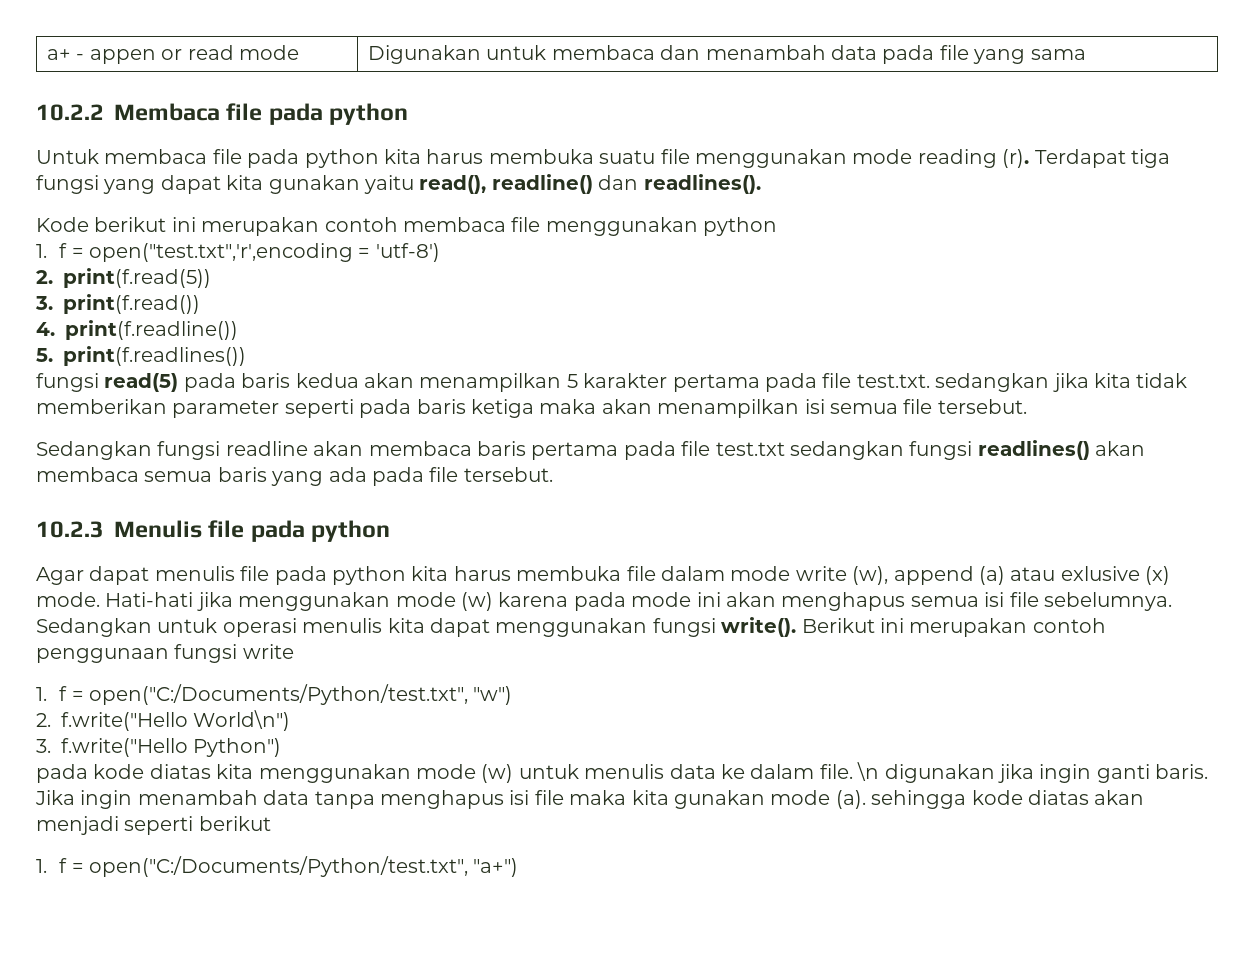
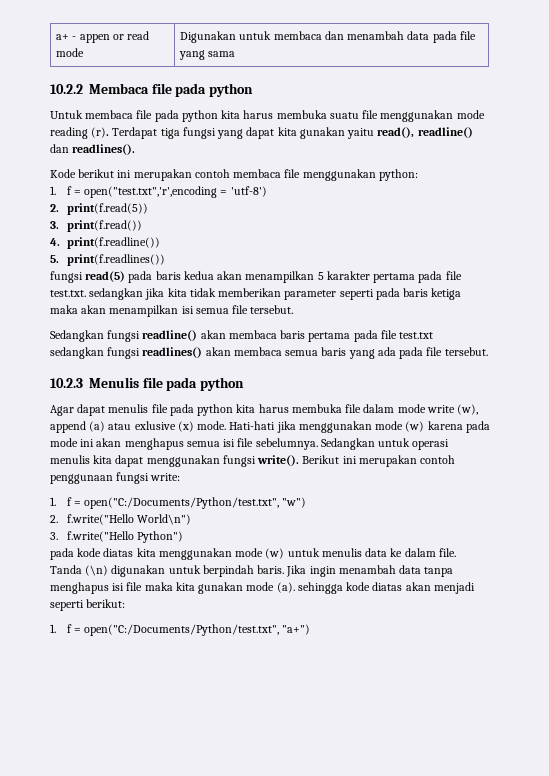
[703,217,778,236] python -> [378,169,418,181] python:
[225,441,308,456] readline -> [142,330,198,341] readline()
[242,644,294,659] write -> [150,473,181,481] write:
[857,762,1150,783] \n digunakan jika ingin ganti -> [50,565,254,577] Tanda (\n) digunakan untuk berpindah
[198,816,271,831] berikut -> [86,599,126,608] berikut:

